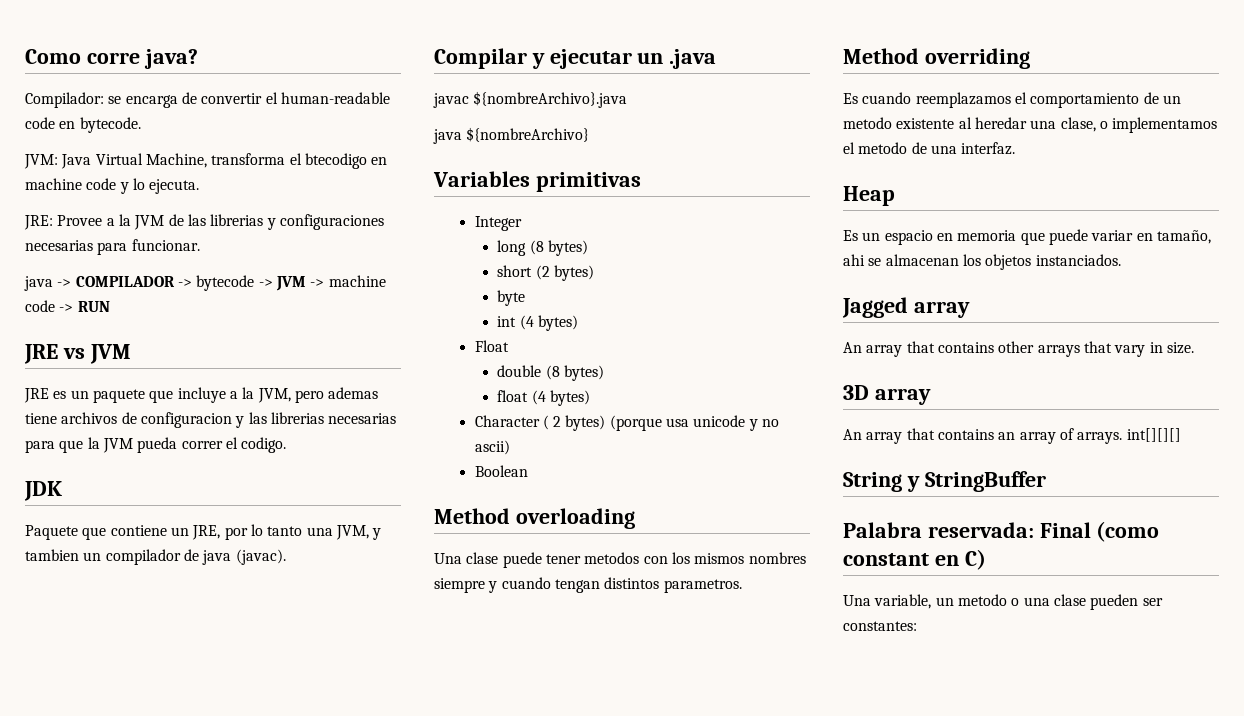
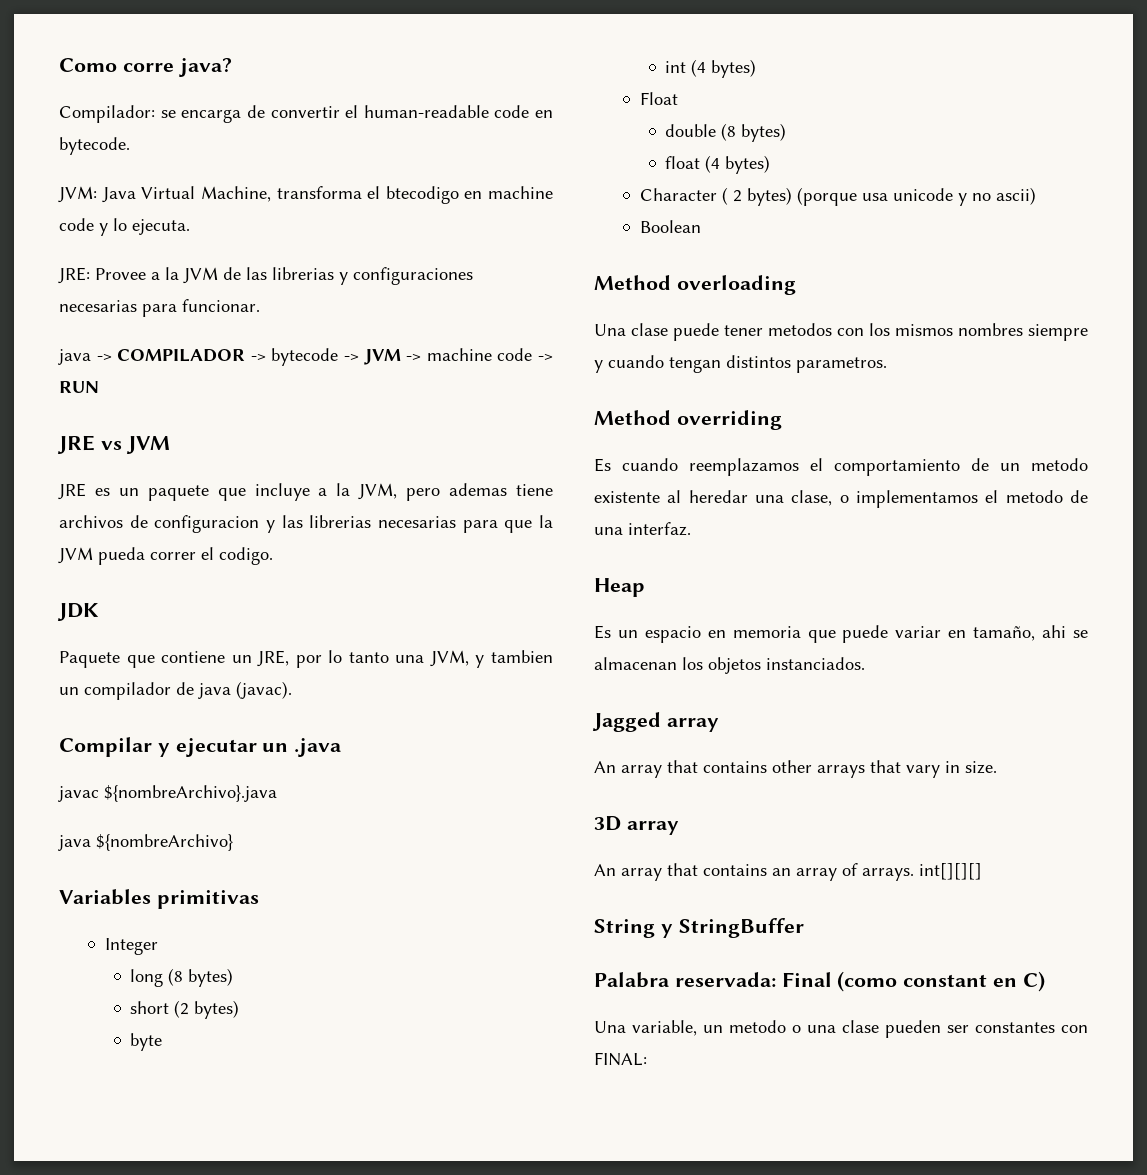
[843,621,917,631] constantes: -> [975,1022,1088,1033] [594,1052,647,1066] constantes con FINAL:

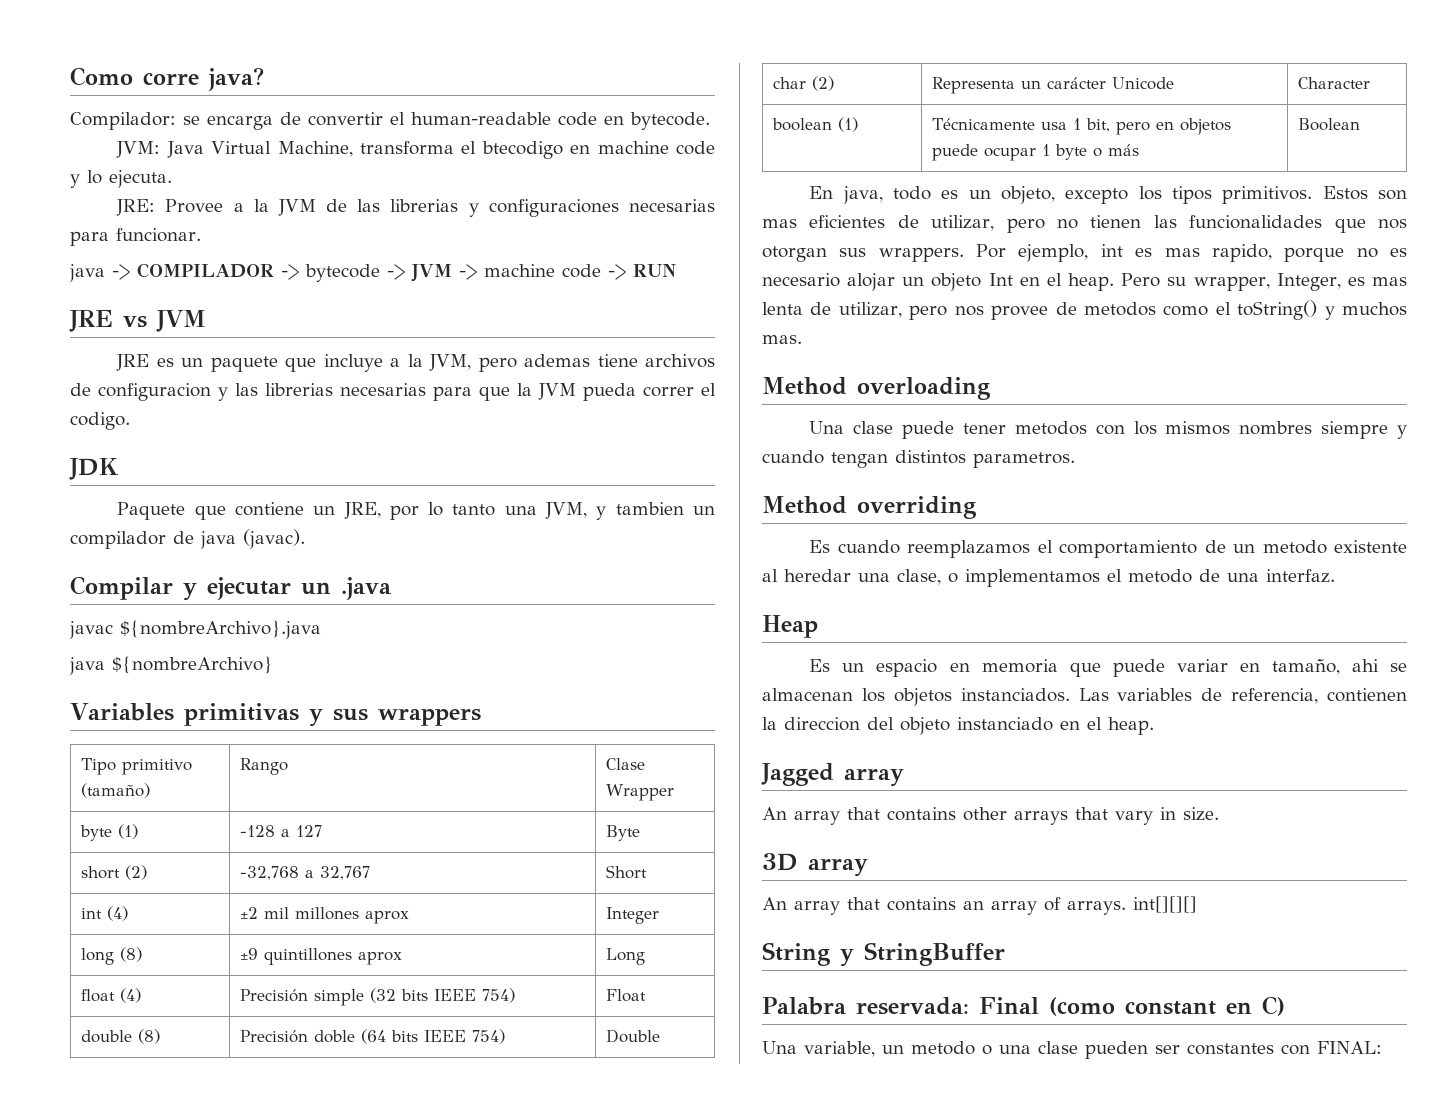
[104,938,158,955] [130,968,234,987] [130,1000,240,1019] [130,1033,163,1051] [665,59,757,78] [639,92,678,105] [665,123,787,142] [665,155,771,174] [639,187,1036,206] [639,220,701,233] // Integer // long (8 bytes) // short (2 bytes) // byte // int (4 bytes) // Float // double (8 bytes) // float (4 bytes) // Character ( 2 bytes) (porque usa unicode y no ascii) // Boolean -> [308,708,481,727] [81,758,193,775] [81,783,151,798] [240,758,289,775] [606,758,646,770] [606,784,675,801] [80,824,139,841] [240,825,323,837] [606,825,641,841] [81,865,148,880] [240,866,371,880] [606,865,648,879] [81,906,129,921] [240,907,410,924] [606,907,660,924] [81,947,143,965] [240,948,403,965] [606,948,646,965] [81,988,142,1003] [240,988,516,1006] [606,989,647,1002] [81,1029,161,1044] [240,1029,506,1044] [606,1029,661,1043] [773,76,835,91] [932,77,1175,94] [1298,77,1371,89] [772,117,859,132] [932,118,1232,135] [932,144,1140,161] [1298,118,1361,131] [809,186,1407,204] [762,215,1407,233] [762,244,1407,262] [762,273,1407,291] [762,300,1407,320] [762,335,802,344] y sus wrappers // Tipo primitivo (tamaño) | Rango | Clase Wrapper // byte (1) | -128 a 127 | Byte // short (2) | -32,768 a 32,767 | Short // int (4) | ±2 mil millones aprox | Integer // long (8) | ±9 quintillones aprox | Long // float (4) | Precisión simple (32 bits IEEE 754) | Float // double (8) | Precisión doble (64 bits IEEE 754) | Double // char (2) | Representa un carácter Unicode | Character // boolean (1) | Técnicamente usa 1 bit, pero en objetos puede ocupar 1 byte o más | Boolean // En java, todo es un objeto, excepto los tipos primitivos. Estos son mas eficientes de utilizar, pero no tienen las funcionalidades que nos otorgan sus wrappers. Por ejemplo, int es mas rapido, porque no es necesario alojar un objeto Int en el heap. Pero su wrapper, Integer, es mas lenta de utilizar, pero nos provee de metodos como el toString() y muchos mas.
(865, 663) none -> [1078,688,1407,704] [762,717,1154,735] Las variables de referencia, contienen la direccion del objeto instanciado en el heap.

